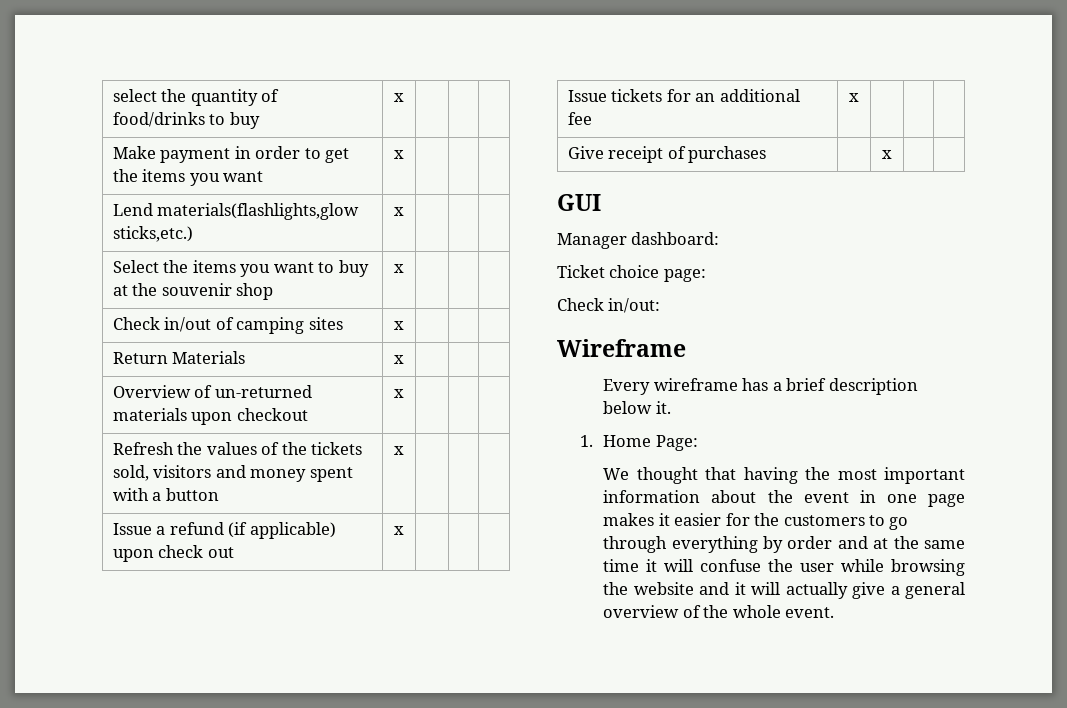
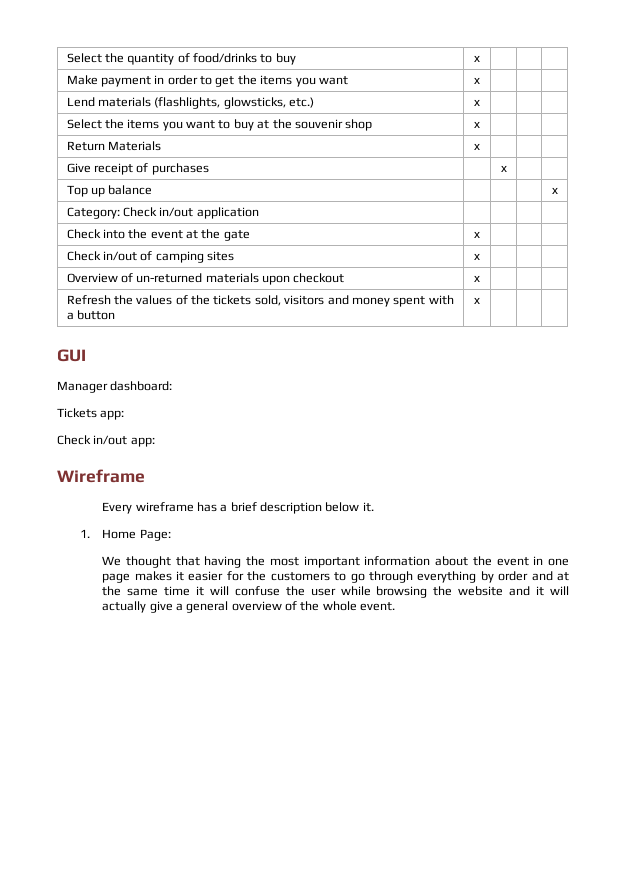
[113,89,158,102] select -> [66,53,102,63] Select
[157,203,360,220] [113,226,194,242] materials(flashlights,glow sticks,etc.) -> [97,97,315,109] materials (flashlights, glowsticks, etc.)
[113,317,343,334] [394,321,404,330] [113,351,246,364] Check in/out of camping sites | x | | | // Return Materials -> [66,141,161,151] [474,143,480,150] [66,163,209,175] [500,165,507,172] [66,185,153,197] [551,187,558,194] [66,207,259,219] [66,229,250,241] [474,231,480,238] [66,251,235,263] Return Materials | x | | | // Give receipt of purchases | | x | | // Top up balance | | | | x // Category: Check in/out application | | | | // Check into the event at the gate | x | | | // Check in/out of camping sites
[113,522,336,539] [113,545,234,562] [394,526,404,535] [568,89,800,102] [568,112,593,125] [849,93,859,102] [568,146,767,163] [882,150,892,159] // Issue a refund (if applicable) upon check out | x | | | // Issue tickets for an additional fee | x | | | // Give receipt of purchases | | x | | -> (480, 300) none
[557,265,706,282] [557,298,661,313] Ticket choice page: // Check in/out: -> [57,408,125,420] [57,435,155,447] Tickets app: // Check in/out app:

